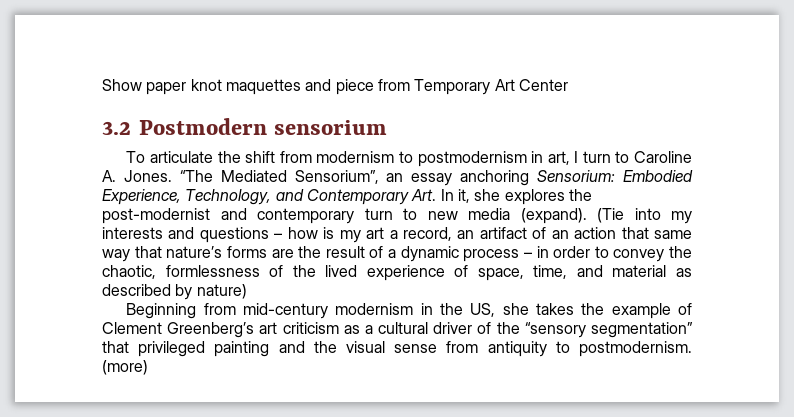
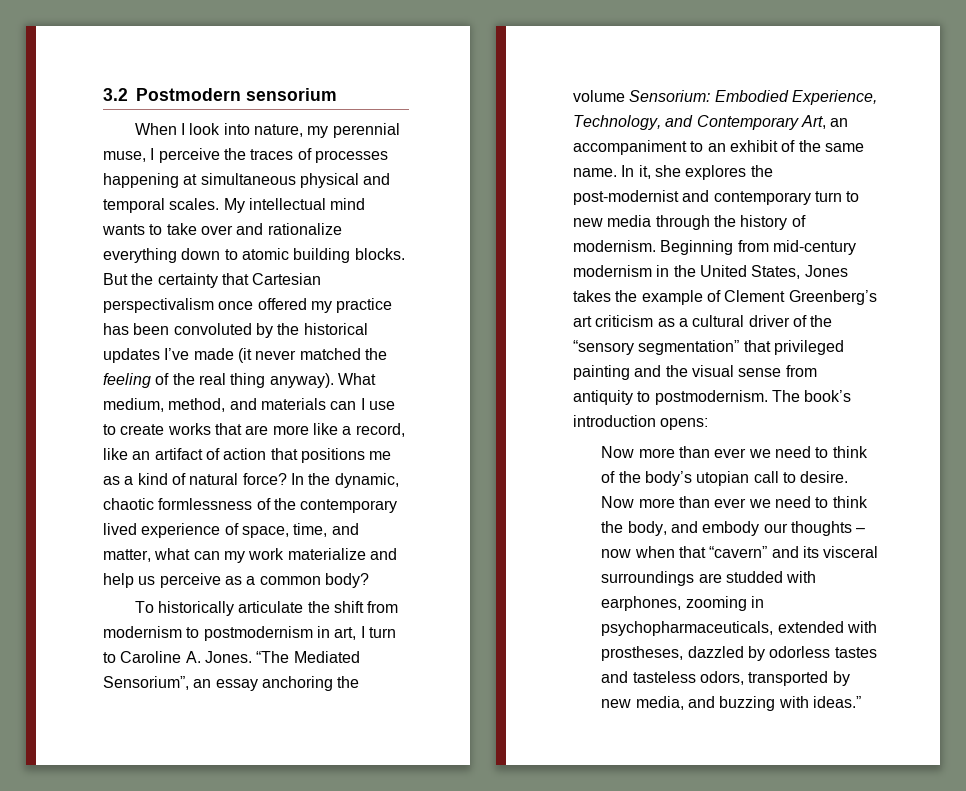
[102,79,568,95] [102,118,387,135] Show paper knot maquettes and piece from Temporary Art Center // 3.2 Postmodern sensorium -> [103,88,337,101] [134,123,400,138] [103,148,388,163] [103,173,391,188] [103,198,366,213] [102,223,342,235] [103,248,405,263] [103,273,322,288] [103,298,393,313] [103,323,368,338] [103,348,387,363] [103,373,376,388] [103,398,395,412] [103,423,405,437] [103,448,392,463] [103,473,399,488] [103,498,398,513] [103,523,359,538] [103,548,397,563] [103,573,369,588] 3.2 Postmodern sensorium // When I look into nature, my perennial muse, I perceive the traces of processes happening at simultaneous physical and temporal scales. My intellectual mind wants to take over and rationalize everything down to atomic building blocks. But the certainty that Cartesian perspectivalism once offered my practice has been convoluted by the historical updates I’ve made (it never matched the feeling of the real thing anyway). What medium, method, and materials can I use to create works that are more like a record, like an artifact of action that positions me as a kind of natural force? In the dynamic, chaotic formlessness of the contemporary lived experience of space, time, and matter, what can my work materialize and help us perceive as a common body?
(146, 157) none -> [158,601,235,616] historically
(530, 178) none -> [337,676,360,688] [573,90,625,102] the volume
[411,189,437,201] Art. -> [800,115,849,129] [573,140,864,155] [573,168,617,177] Art, an accompaniment to an exhibit of the same name.
[520,208,692,224] [102,227,692,243] [102,246,692,262] [102,265,693,281] [102,284,247,300] (expand). (Tie into my interests and questions – how is my art a record, an artifact of an action that same way that nature’s forms are the result of a dynamic process – in order to convey the chaotic, formlessness of the lived experience of space, time, and material as described by nature) // -> [655,215,806,230] [573,240,656,252] through the history of modernism.
[470,303,529,317] US, she -> [699,265,848,279] United States, Jones
[102,360,148,375] (more) -> [771,390,852,402] [573,415,709,430] [601,446,868,458] [601,471,849,486] [601,496,868,508] [601,521,866,536] [601,546,879,558] [601,571,817,586] [601,596,765,611] [601,621,878,636] [601,646,877,661] [601,671,850,686] [601,696,862,711] The book’s introduction opens: // Now more than ever we need to think of the body’s utopian call to desire. Now more than ever we need to think the body, and embody our thoughts – now when that “cavern” and its visceral surroundings are studded with earphones, zooming in psychopharmaceuticals, extended with prostheses, dazzled by odorless tastes and tasteless odors, transported by new media, and buzzing with ideas.”

